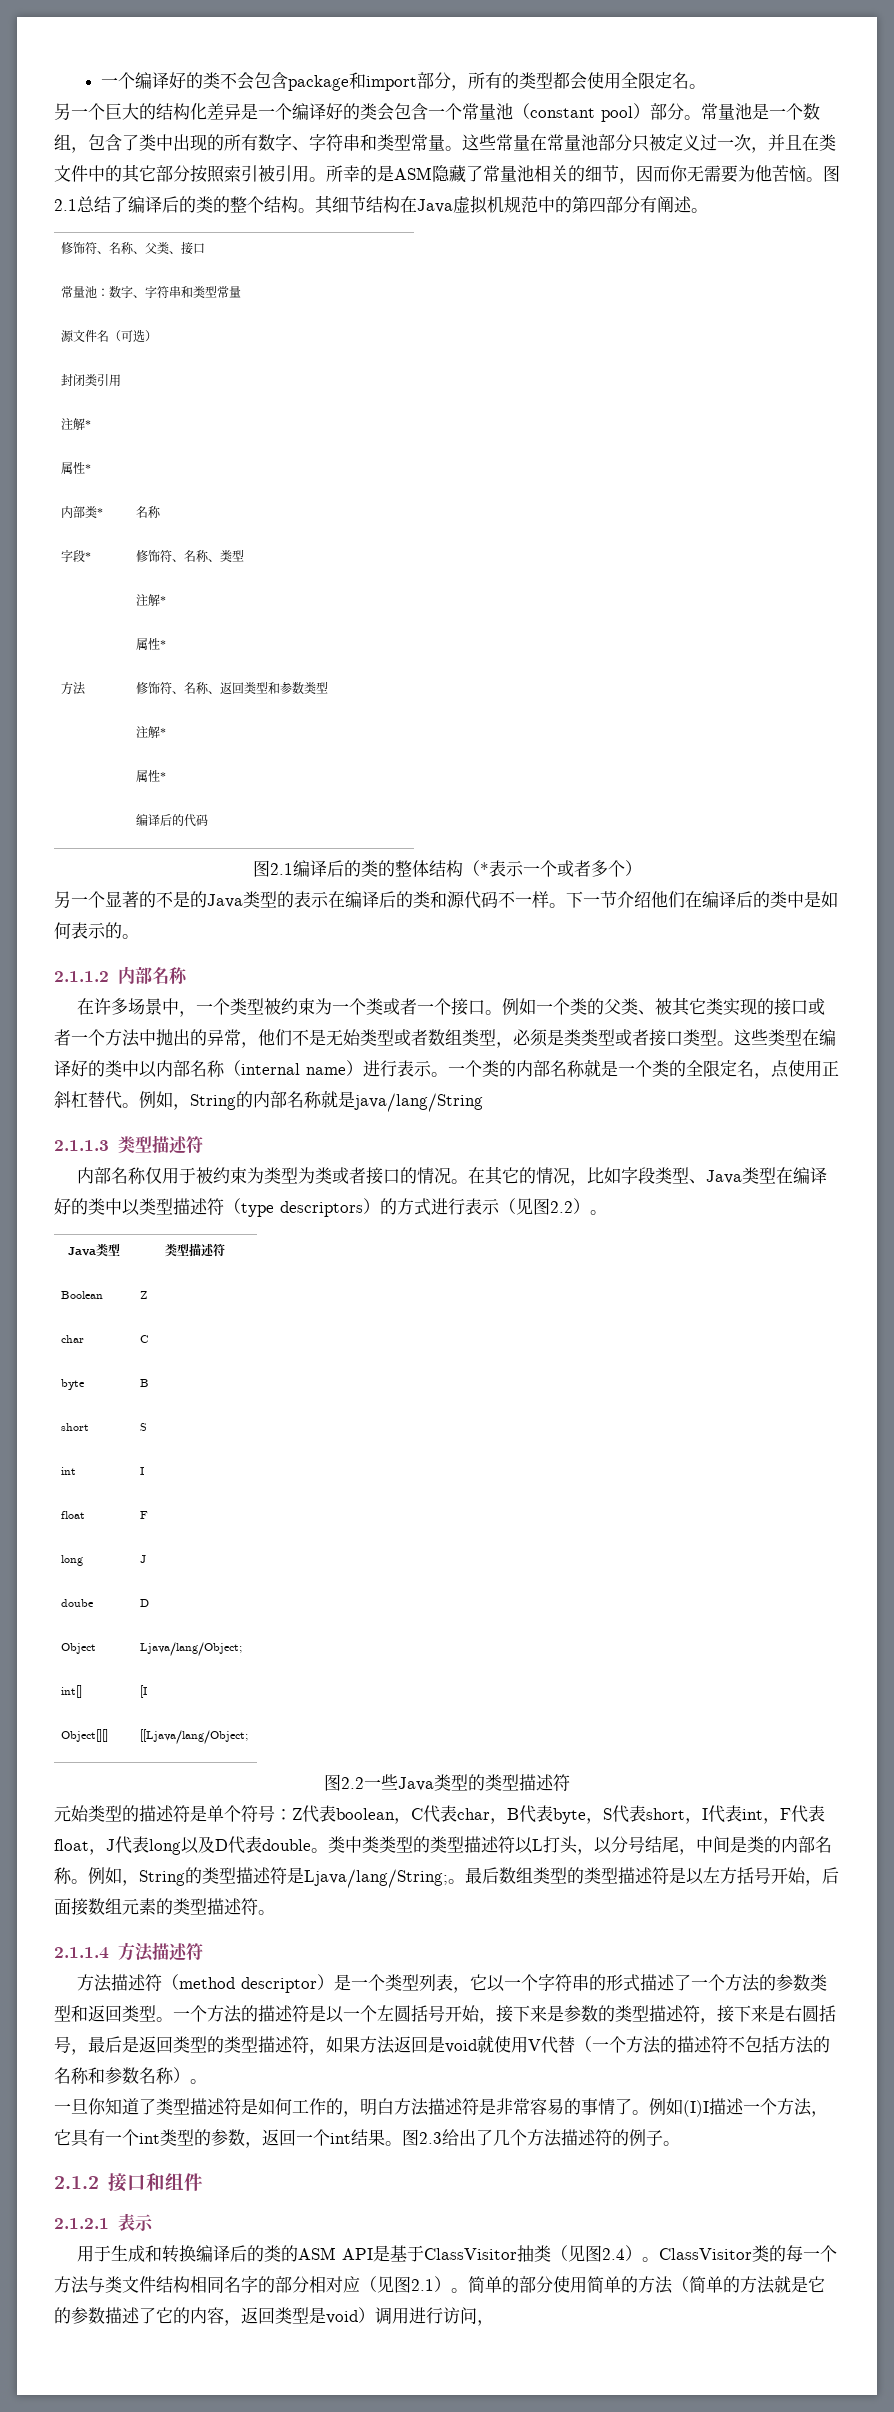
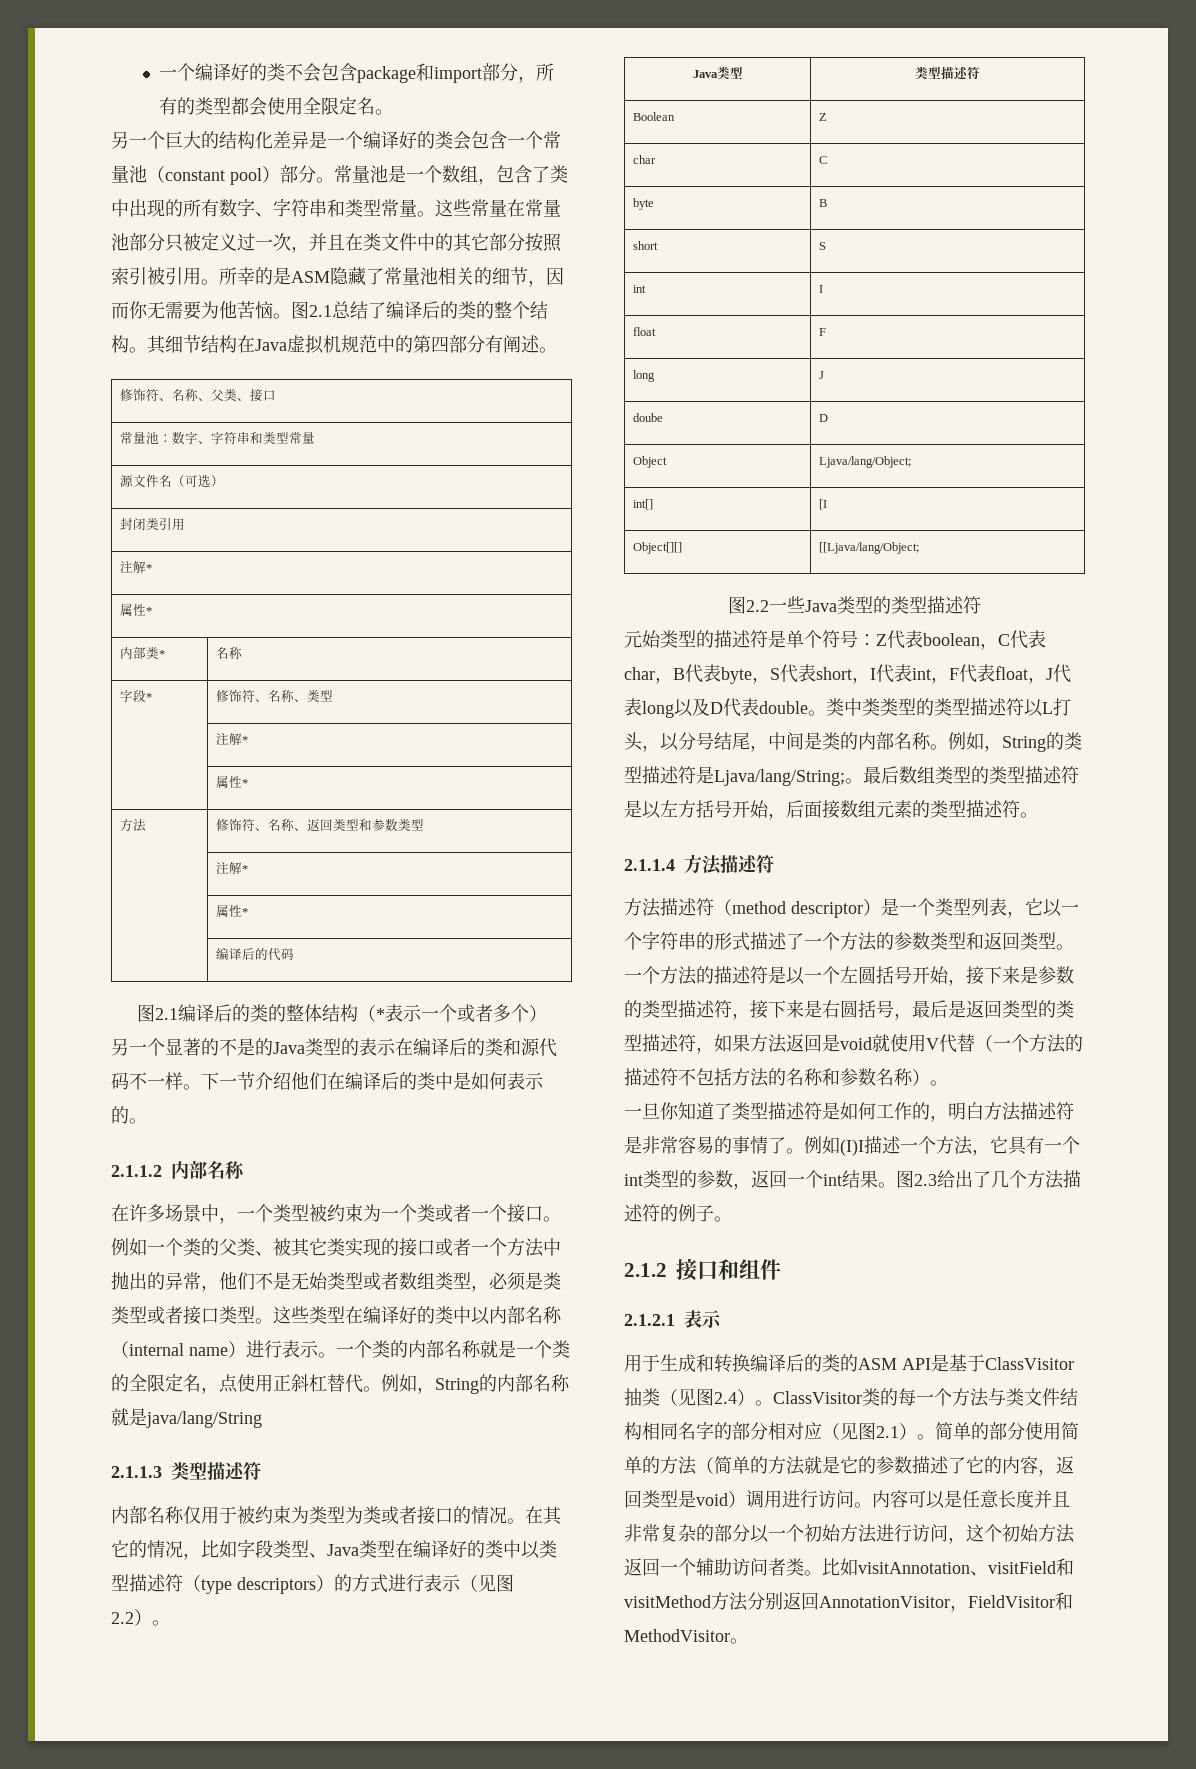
[477,2320,494,2326] ， -> [854,1490,1070,1509] [624,1524,1075,1544] [624,1558,1074,1576] [624,1592,1073,1612] [624,1629,748,1644] 。内容可以是任意长度并且非常复杂的部分以一个初始方法进行访问，这个初始方法返回一个辅助访问者类。比如visitAnnotation、visitField和visitMethod方法分别返回AnnotationVisitor，FieldVisitor和MethodVisitor。

